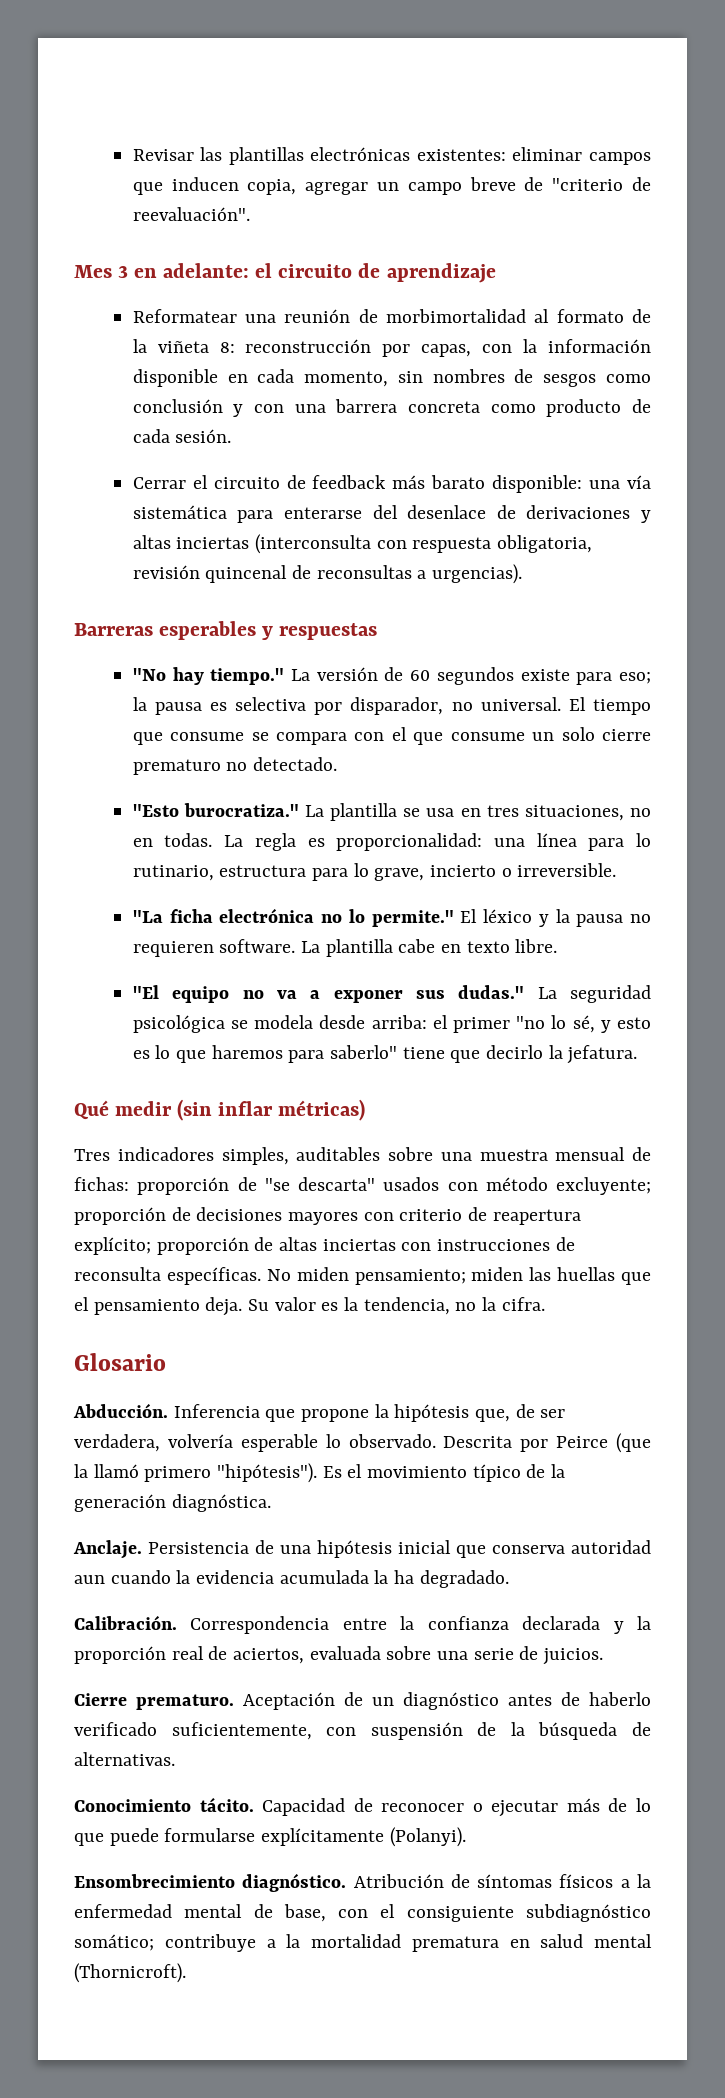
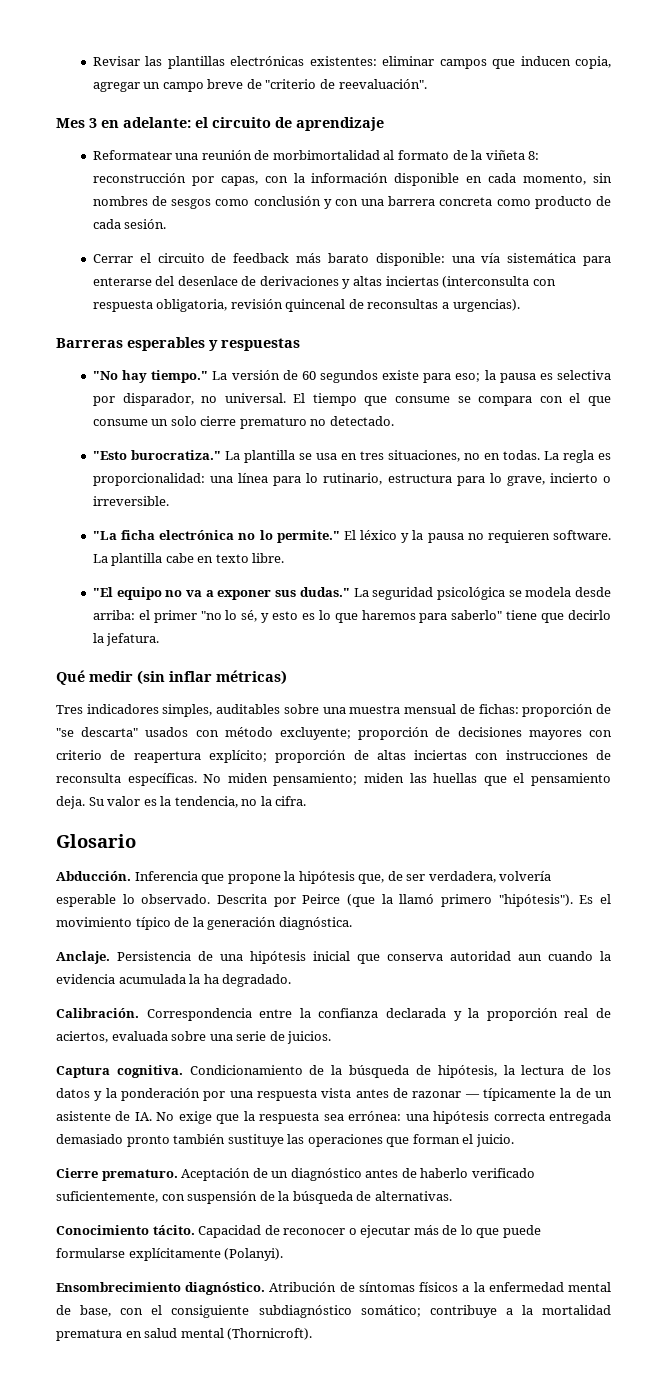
(604, 1656) none -> [56,1065,611,1078] [56,1088,612,1101] [56,1111,611,1124] [56,1134,514,1147] // Captura cognitiva. Condicionamiento de la búsqueda de hipótesis, la lectura de los datos y la ponderación por una respuesta vista antes de razonar — típicamente la de un asistente de IA. No exige que la respuesta sea errónea: una hipótesis correcta entregada demasiado pronto también sustituye las operaciones que forman el juicio.

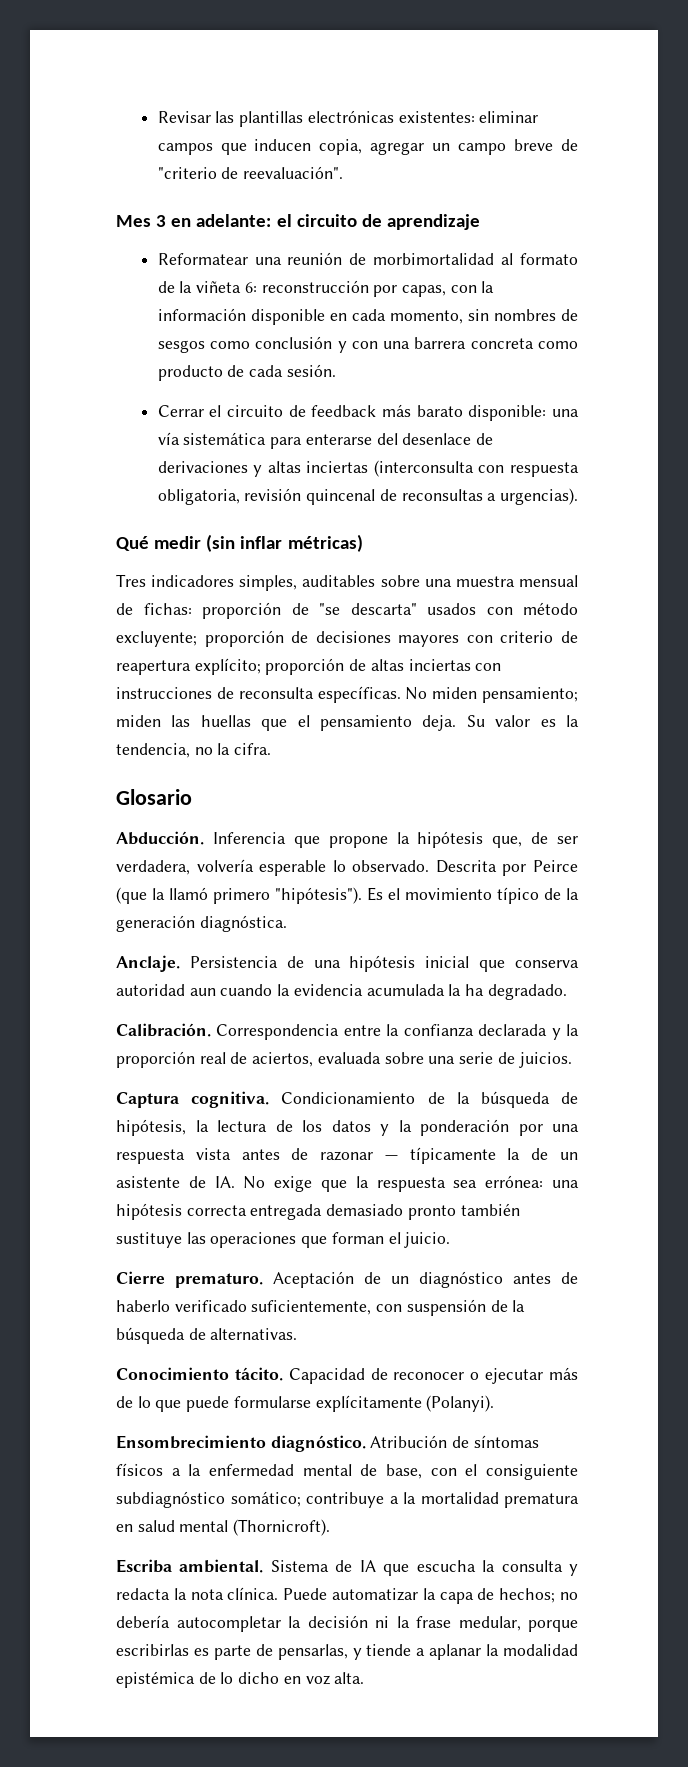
[528,151,540,160] 8: -> [244,282,257,293] 6:
[56,337,300,351] [92,370,611,383] [92,393,611,406] [92,416,394,429] [92,450,611,463] [92,473,611,486] [92,496,169,506] [92,530,612,543] [92,553,285,566] [92,587,611,600] [92,610,612,623] [92,633,160,646] // Barreras esperables y respuestas // "No hay tiempo." La versión de 60 segundos existe para eso; la pausa es selectiva por disparador, no universal. El tiempo que consume se compara con el que consume un solo cierre prematuro no detectado. // "Esto burocratiza." La plantilla se usa en tres situaciones, no en todas. La regla es proporcionalidad: una línea para lo rutinario, estructura para lo grave, incierto o irreversible. // "La ficha electrónica no lo permite." El léxico y la pausa no requieren software. La plantilla cabe en texto libre. // "El equipo no va a exponer sus dudas." La seguridad psicológica se modela desde arriba: el primer "no lo sé, y esto es lo que haremos para saberlo" tiene que decirlo la jefatura. -> (578, 496) none
(313, 1334) none -> [116,1559,579,1576] [116,1587,578,1604] [116,1615,578,1632] [116,1644,578,1660] [116,1671,365,1688] // Escriba ambiental. Sistema de IA que escucha la consulta y redacta la nota clínica. Puede automatizar la capa de hechos; no debería autocompletar la decisión ni la frase medular, porque escribirlas es parte de pensarlas, y tiende a aplanar la modalidad epistémica de lo dicho en voz alta.

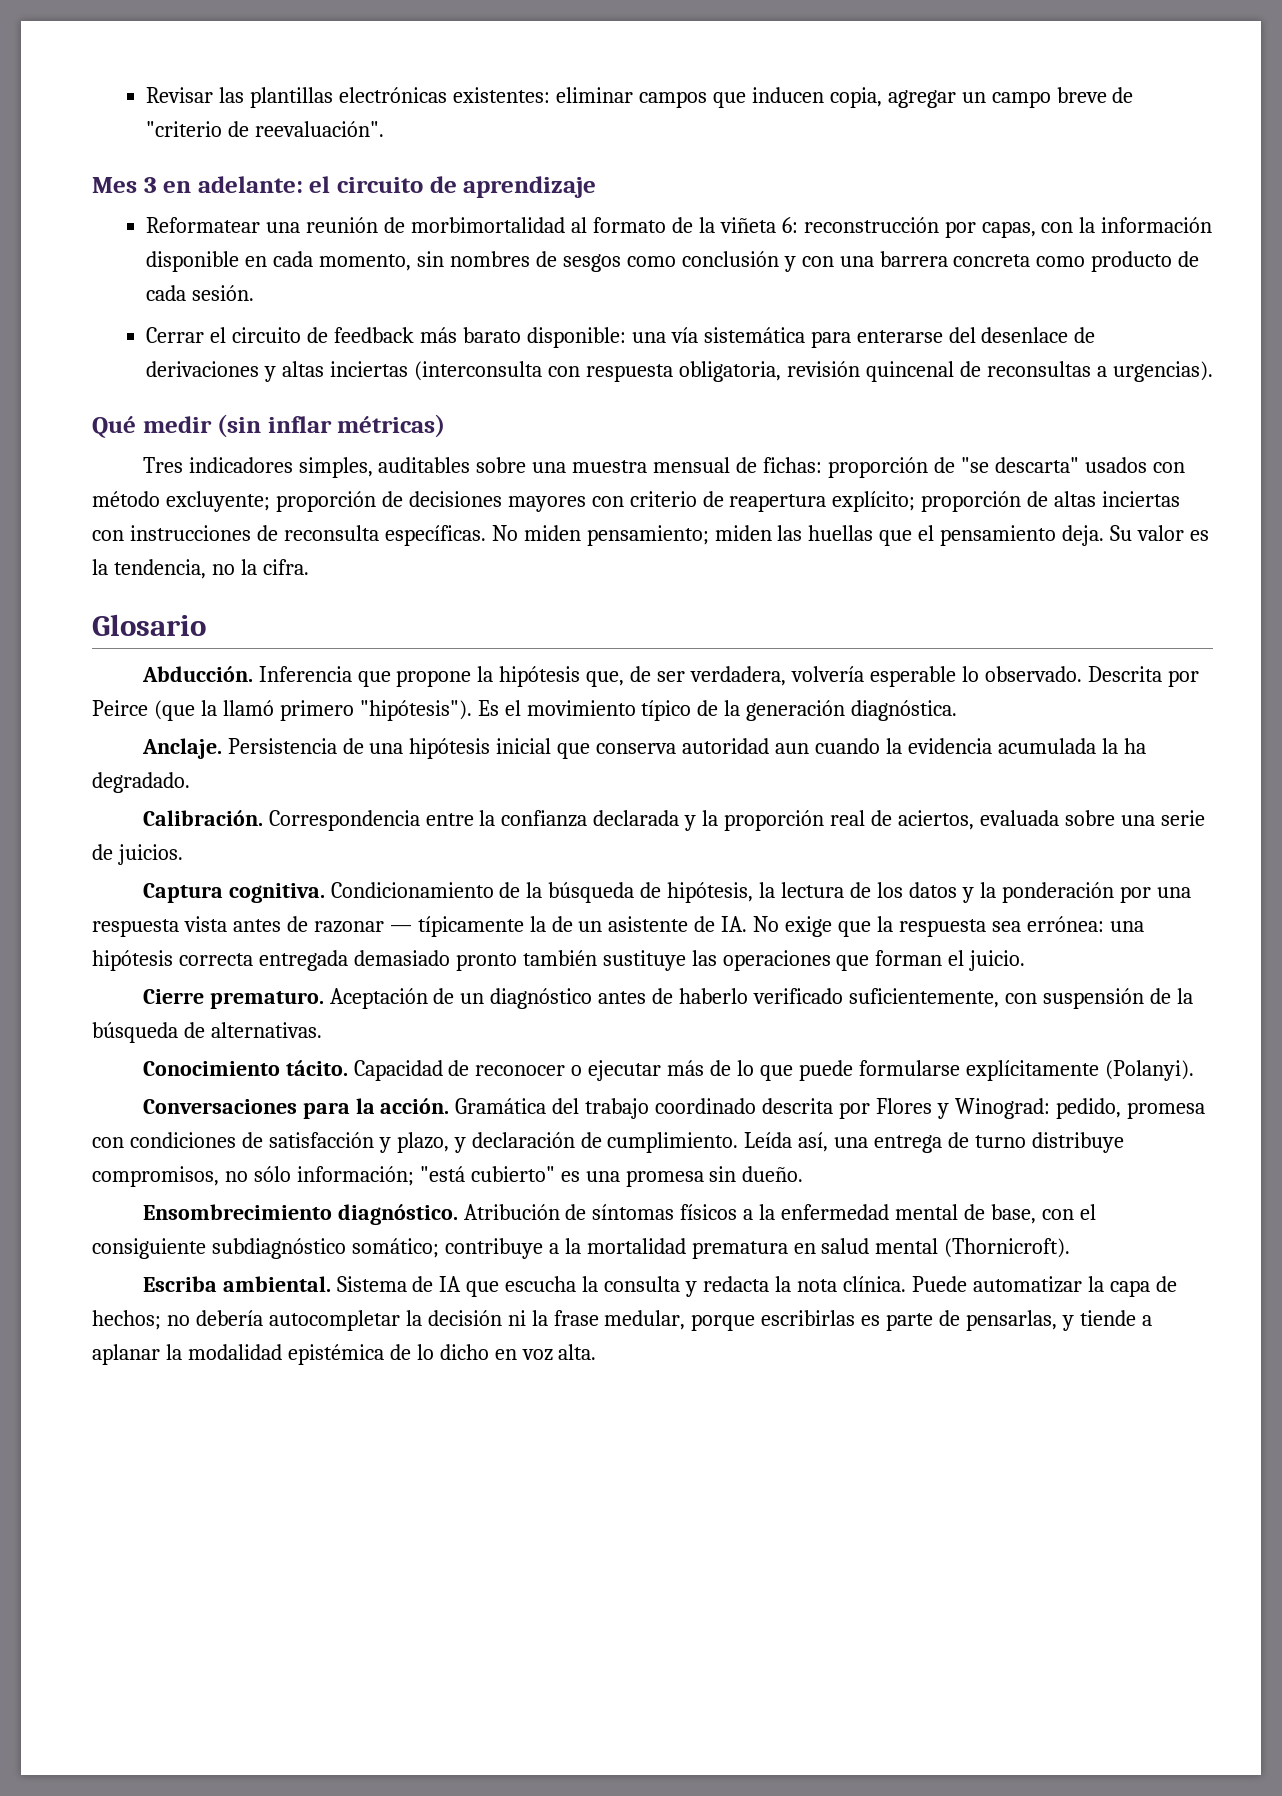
(495, 1403) none -> [142,1098,1205,1119] [92,1132,1125,1153] [92,1166,804,1187] // Conversaciones para la acción. Gramática del trabajo coordinado descrita por Flores y Winograd: pedido, promesa con condiciones de satisfacción y plazo, y declaración de cumplimiento. Leída así, una entrega de turno distribuye compromisos, no sólo información; "está cubierto" es una promesa sin dueño.

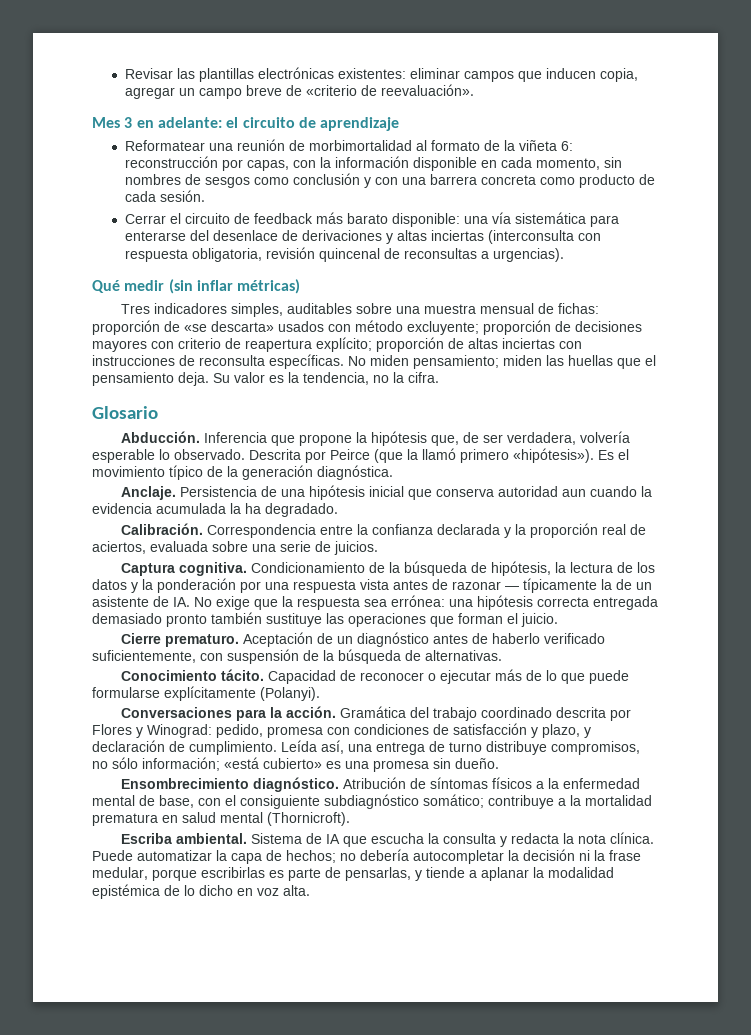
[146,121,385,137] "criterio de reevaluación". -> [305,84,474,96] «criterio de reevaluación».
[960,457,1079,473] "se descarta" -> [184,321,274,332] «se descarta»
[359,700,472,721] "hipótesis"). -> [513,448,594,463] «hipótesis»).
[419,1166,555,1182] "está cubierto" -> [224,757,322,769] «está cubierto»

